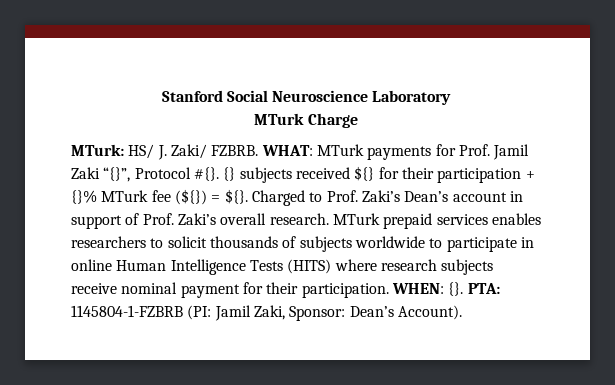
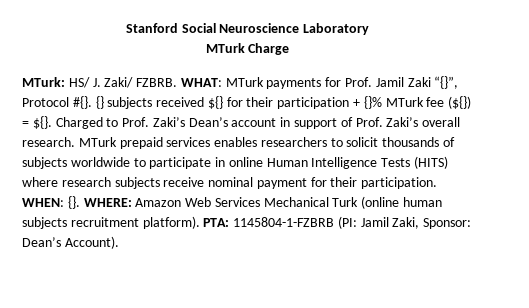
(464, 289) none -> [83,196,443,209] [22,216,200,229] WHERE: Amazon Web Services Mechanical Turk (online human subjects recruitment platform).

